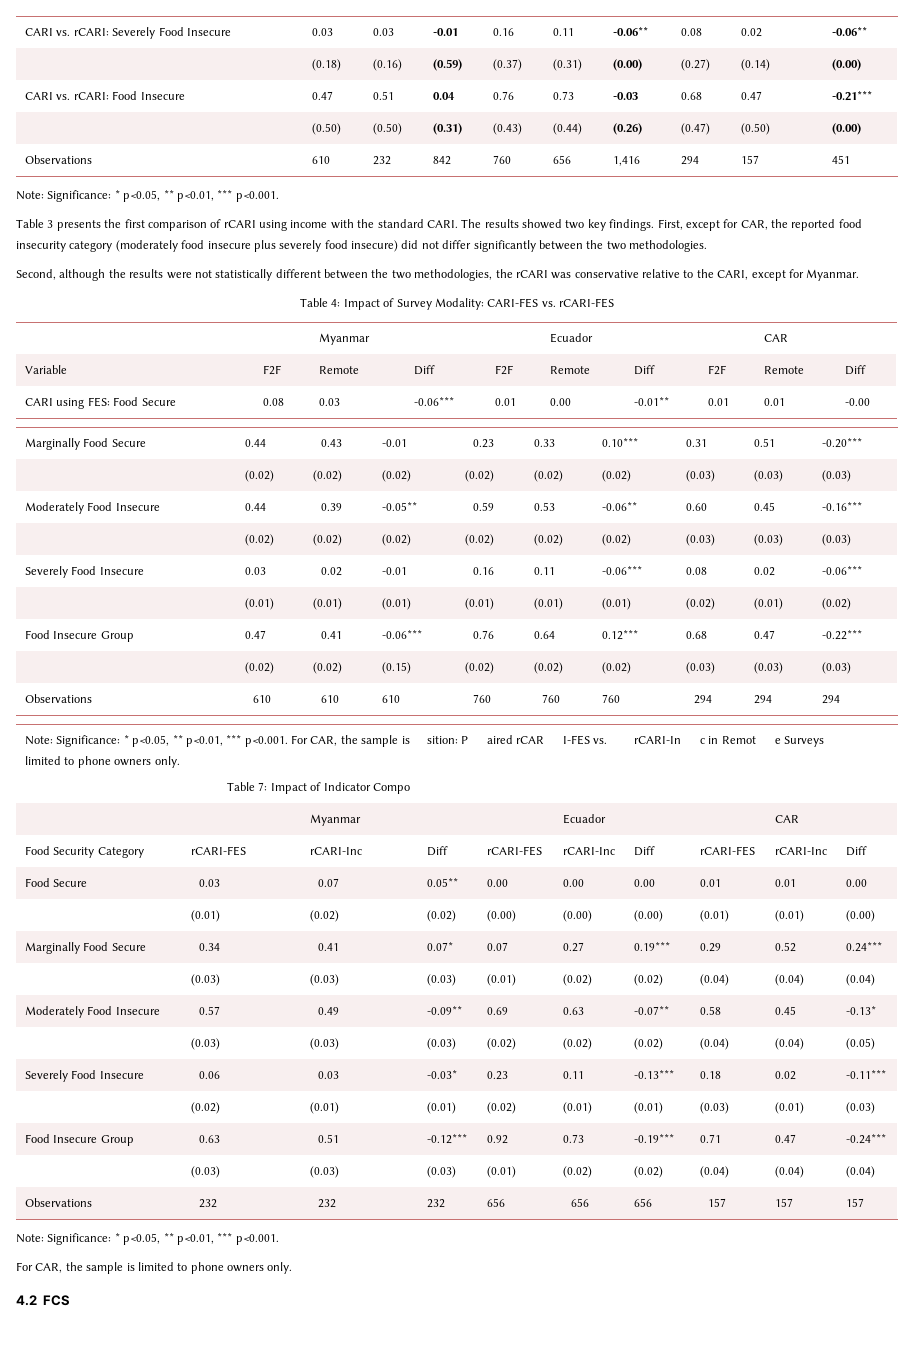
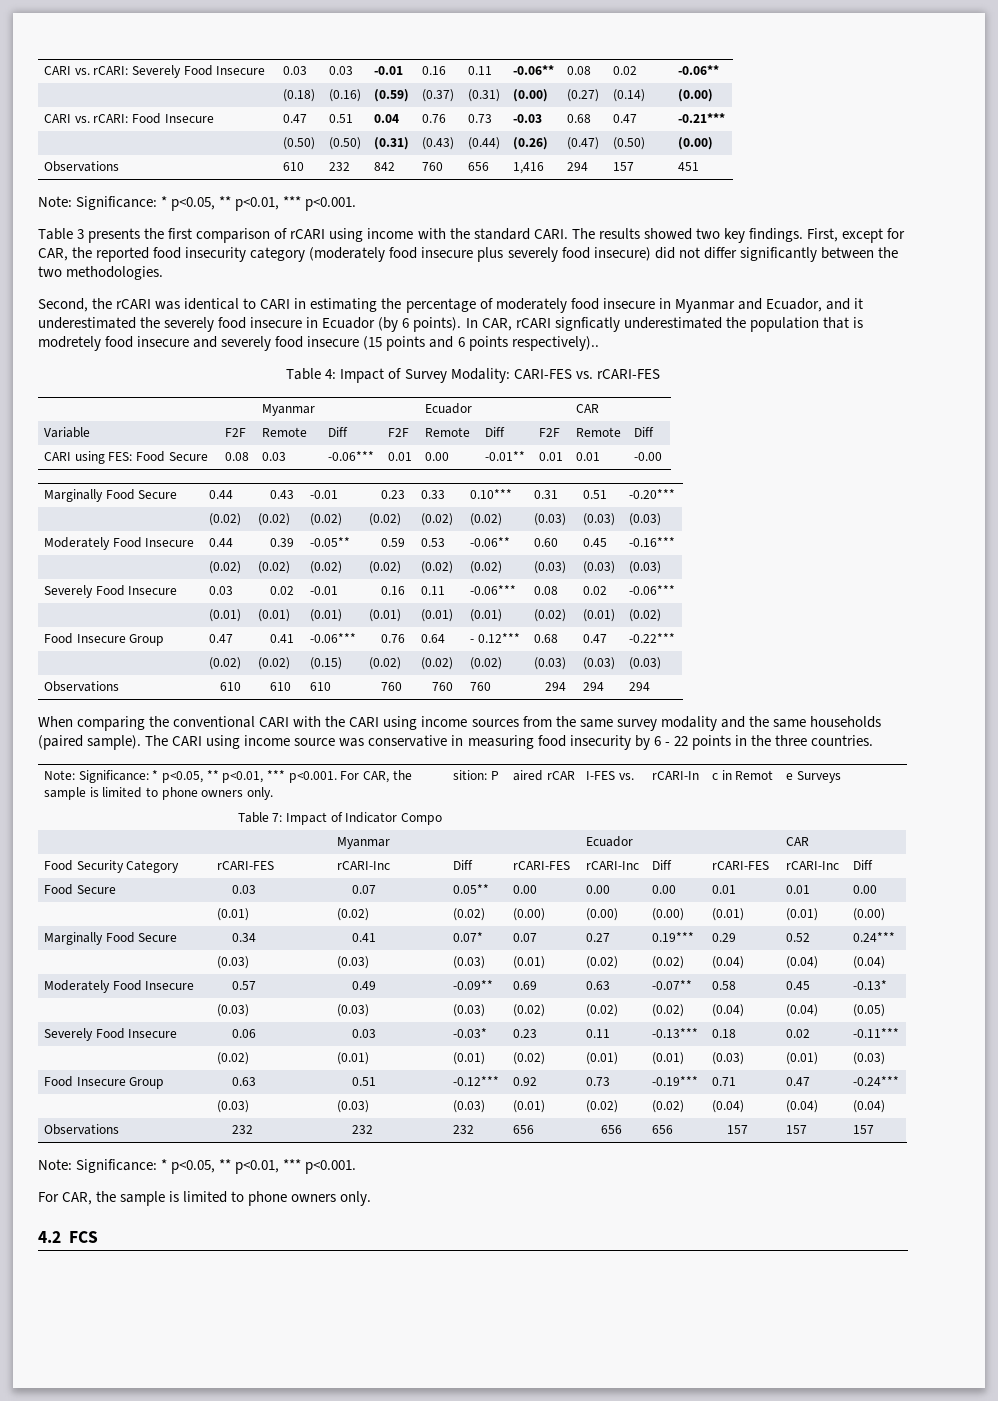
[59,269,860,281] although the results were not statistically different between the two methodologies, the rCARI was conservative relative to the CARI, except for Myanmar. -> [92,298,863,313] [38,317,863,332] [38,336,599,351] the rCARI was identical to CARI in estimating the percentage of moderately food insecure in Myanmar and Ecuador, and it underestimated the severely food insecure in Ecuador (by 6 points). In CAR, rCARI signficatly underestimated the population that is modretely food insecure and severely food insecure (15 points and 6 points respectively)..
(556, 635) none -> [470,639,475,643] -
(841, 699) none -> [38,716,881,731] [38,735,874,750] // When comparing the conventional CARI with the CARI using income sources from the same survey modality and the same households (paired sample). The CARI using income source was conservative in measuring food insecurity by 6 - 22 points in the three countries.

